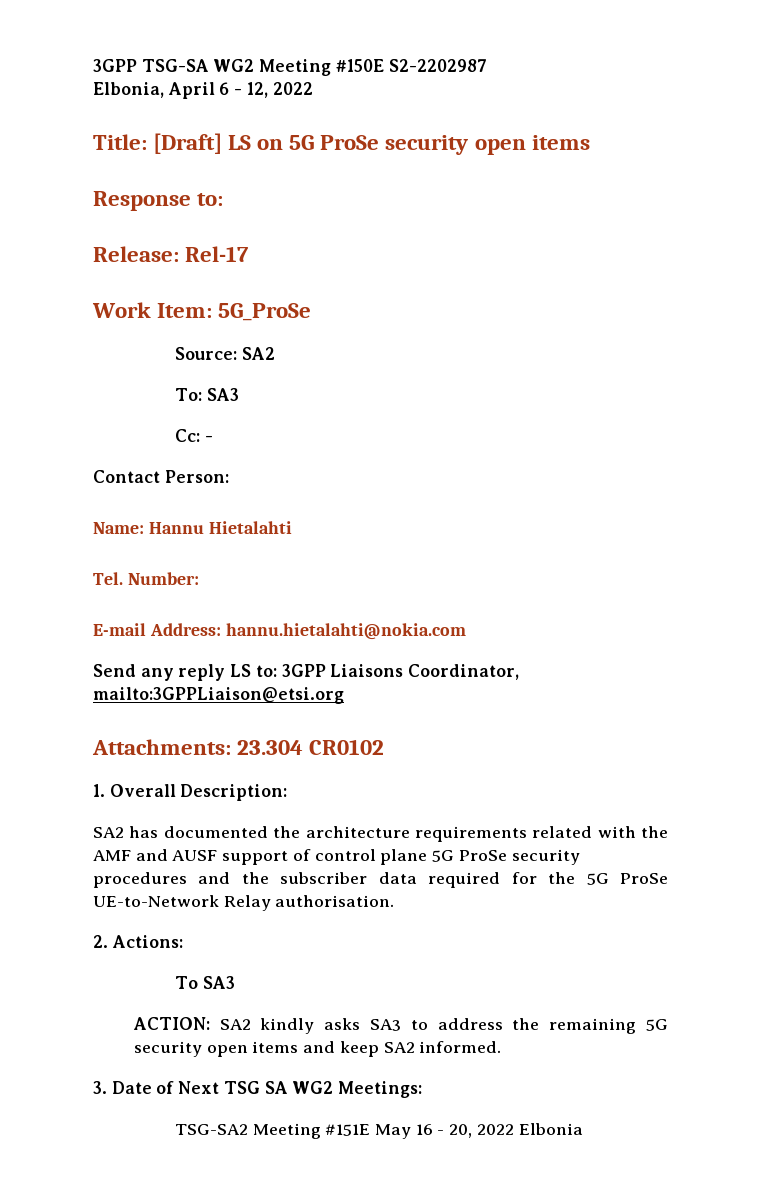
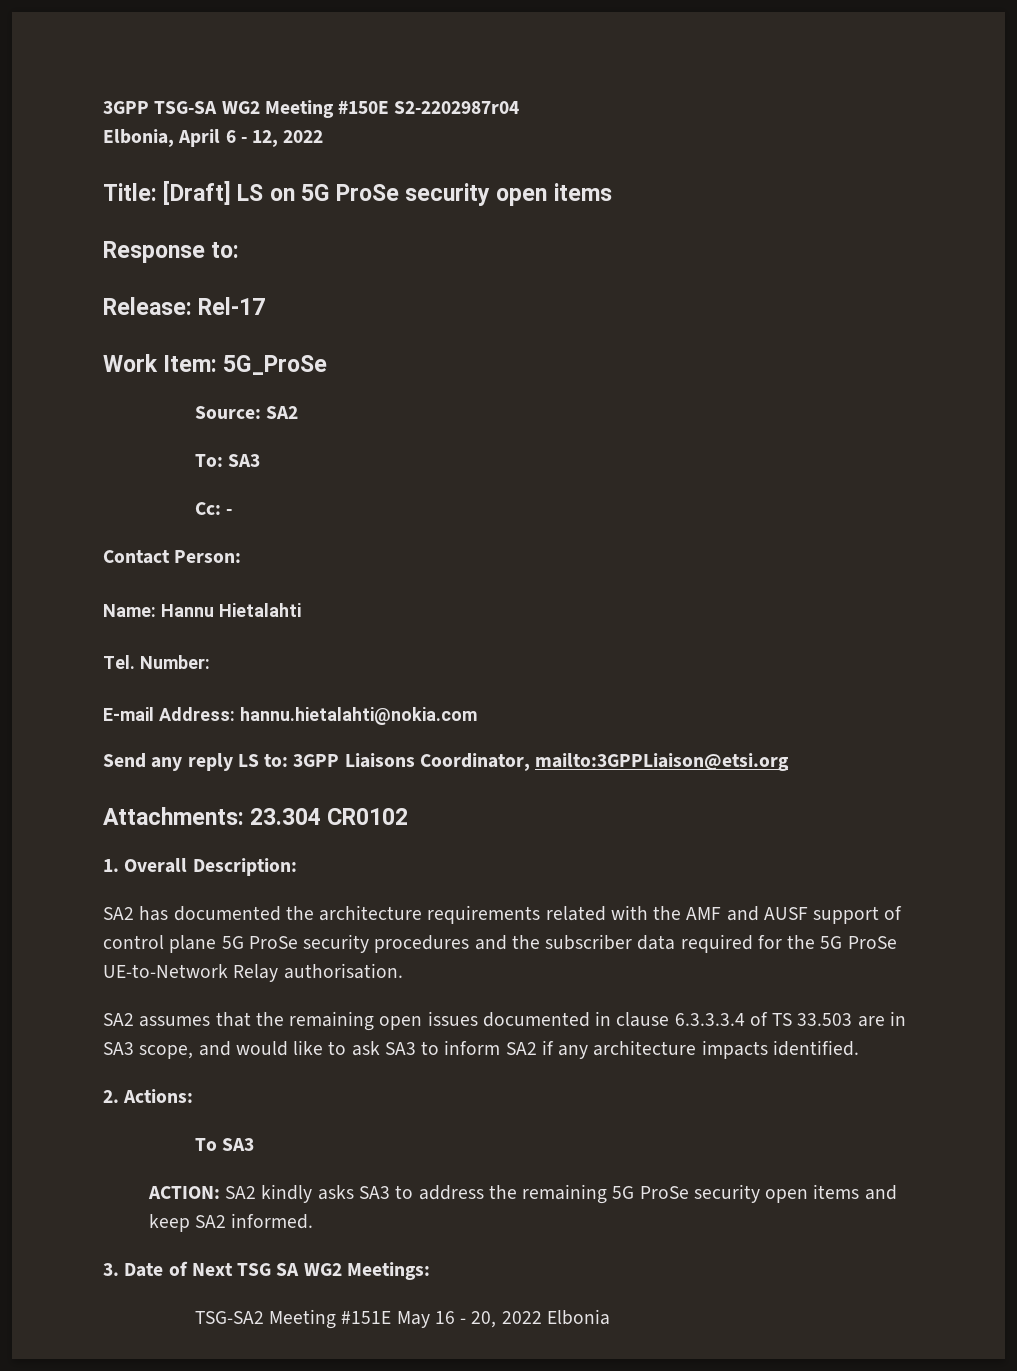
[388,59,487,72] S2-2202987 -> [394,101,520,114] S2-2202987r04
(395, 901) none -> [103,1011,906,1031] [103,1040,859,1059] // SA2 assumes that the remaining open issues documented in clause 6.3.3.3.4 of TS 33.503 are in SA3 scope, and would like to ask SA3 to inform SA2 if any architecture impacts identified.
(668, 1025) none -> [639,1186,689,1199] ProSe

